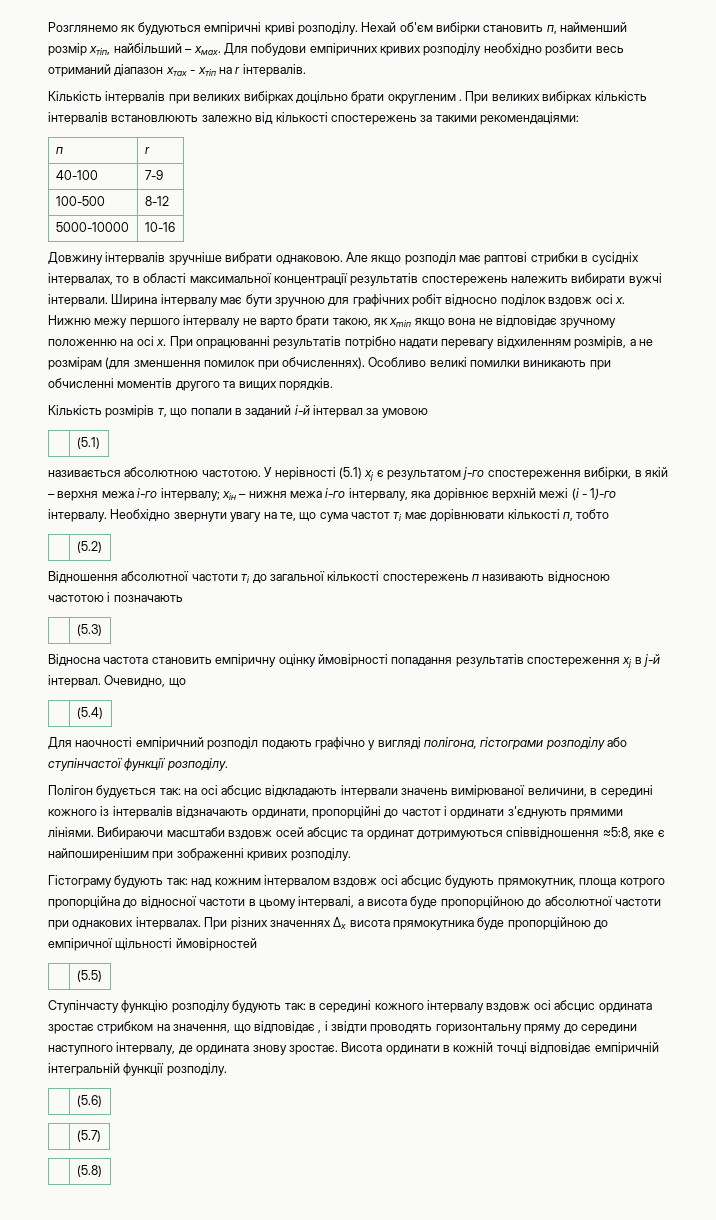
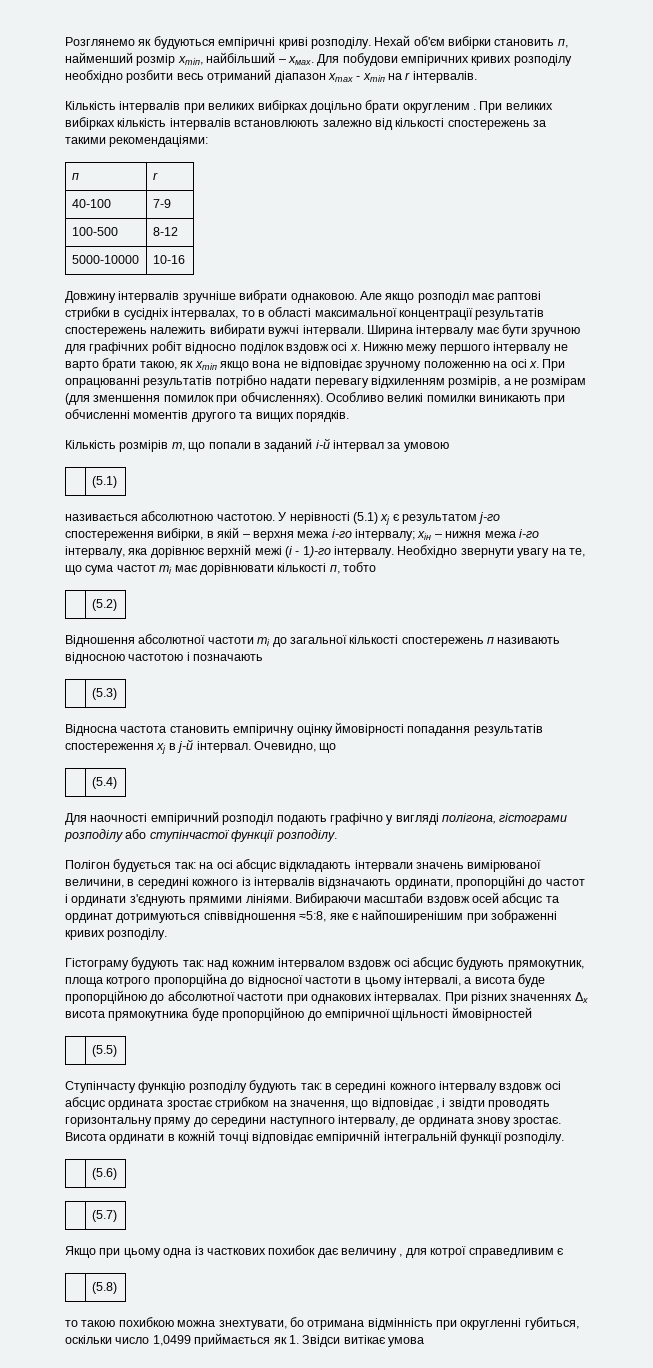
[76,1165,102,1177] // | (5.8) -> [65,1245,564,1258] [91,1282,117,1294] [65,1317,579,1330] [65,1333,424,1347] // Якщо при цьому одна із часткових похибок дає величину , для котрої справедливим є // | (5.8) // то такою похибкою можна знехтувати, бо отримана відмінність при округленні губиться, оскільки число 1,0499 приймається як 1. Звідси витікає умова

